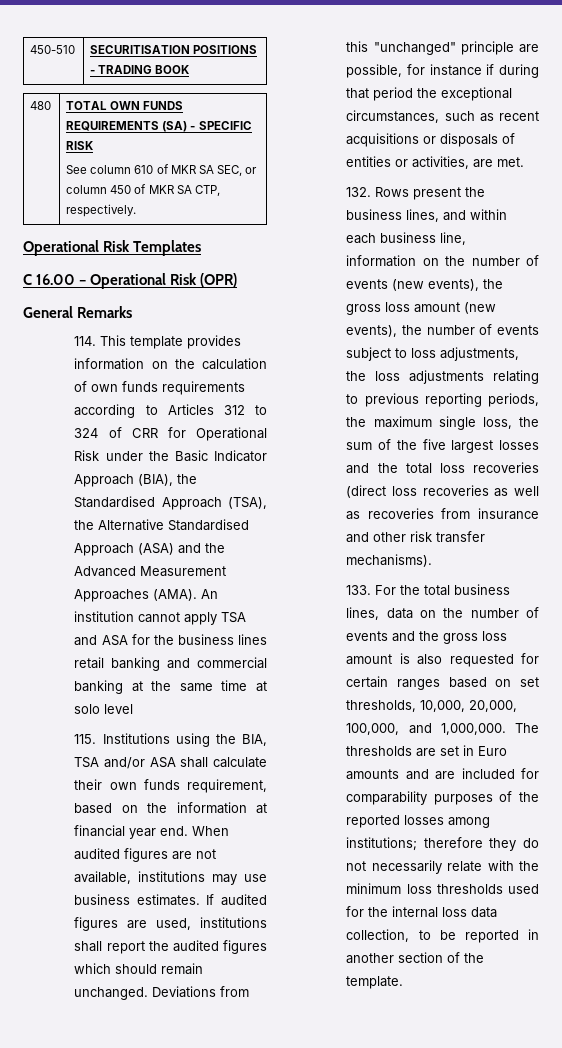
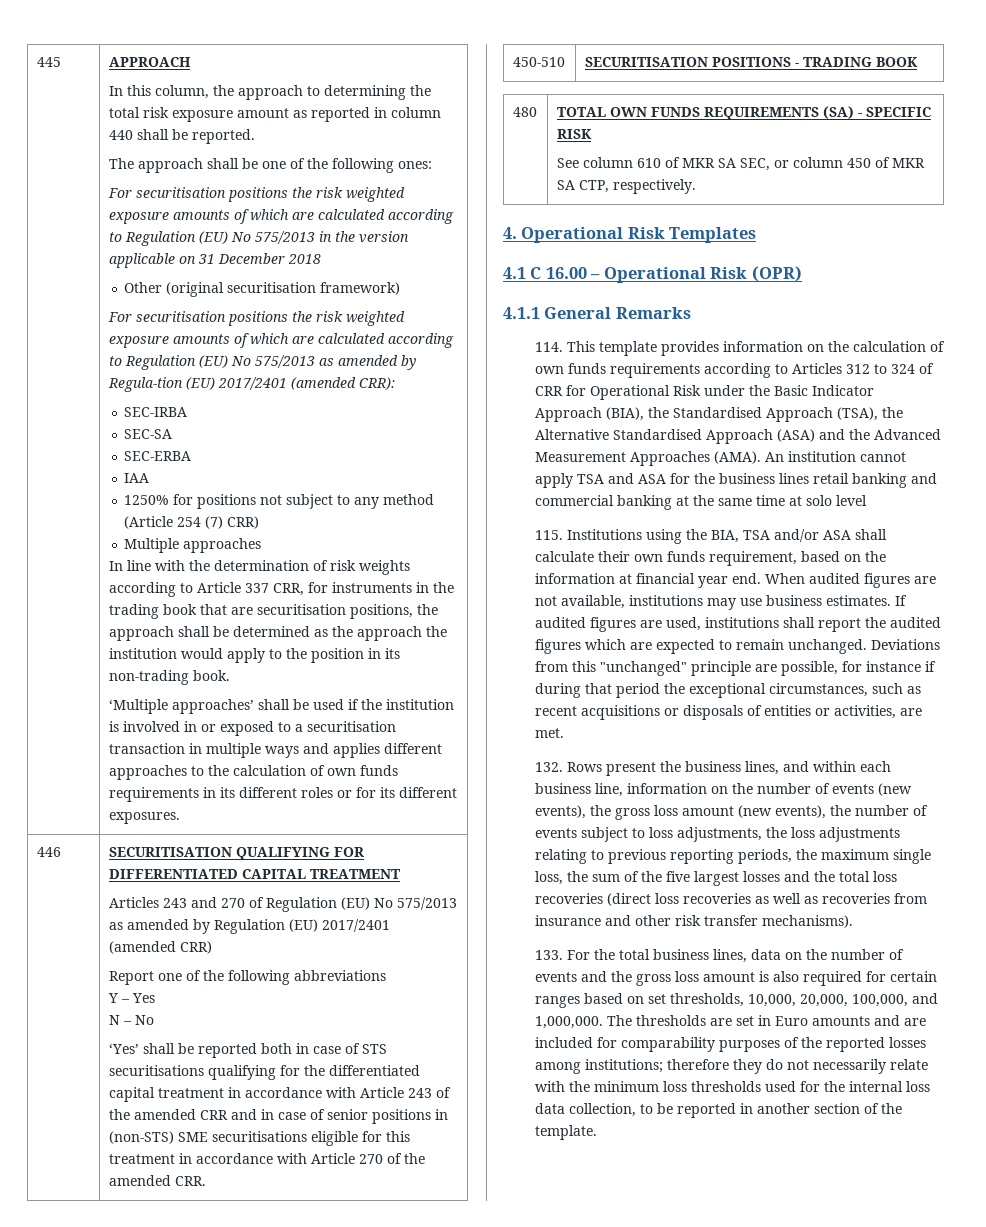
(30, 49) none -> [36,57,61,67] [108,57,191,67] [108,85,431,100] [108,107,441,122] [108,129,255,144] [108,158,432,173] [107,187,405,202] [108,209,454,224] [108,231,409,246] [108,253,321,268] [124,282,401,297] [107,311,405,326] [108,333,454,348] [108,355,416,370] [107,377,395,392] [124,407,188,417] [124,429,173,439] [124,451,192,461] [124,473,150,483] [124,494,435,509] [124,516,260,529] [124,538,262,553] [108,560,410,575] [108,582,454,597] [108,604,438,619] [108,626,447,641] [108,648,400,663] [108,670,230,685] [108,699,454,714] [108,721,396,736] [108,743,442,758] [108,765,398,780] [108,787,457,802] [108,812,180,824] [36,847,61,857] [108,847,364,860] [108,869,400,879] [108,897,457,912] [108,919,390,934] [108,941,212,954] [108,970,386,985] [107,993,155,1003] [108,1015,154,1025] [108,1043,387,1058] [108,1065,420,1080] [108,1087,451,1102] [108,1109,448,1124] [108,1131,410,1146] [108,1153,425,1164] [108,1175,206,1186] 445 | APPROACH // In this column, the approach to determining the total risk exposure amount as reported in column 440 shall be reported. // The approach shall be one of the following ones: // For securitisation positions the risk weighted exposure amounts of which are calculated according to Regulation (EU) No 575/2013 in the version applicable on 31 December 2018 // Other (original securitisation framework) // For securitisation positions the risk weighted exposure amounts of which are calculated according to Regulation (EU) No 575/2013 as amended by Regula-tion (EU) 2017/2401 (amended CRR): // SEC-IRBA // SEC-SA // SEC-ERBA // IAA // 1250% for positions not subject to any method (Article 254 (7) CRR) // Multiple approaches // In line with the determination of risk weights according to Article 337 CRR, for instruments in the trading book that are securitisation positions, the approach shall be determined as the approach the institution would apply to the position in its non-trading book. // ‘Multiple approaches’ shall be used if the institution is involved in or exposed to a securitisation transaction in multiple ways and applies different approaches to the calculation of own funds requirements in its different roles or for its different exposures. // 446 | SECURITISATION QUALIFYING FOR DIFFERENTIATED CAPITAL TREATMENT // Articles 243 and 270 of Regulation (EU) No 575/2013 as amended by Regulation (EU) 2017/2401 (amended CRR) // Report one of the following abbreviations // Y – Yes // N – No // ‘Yes’ shall be reported both in case of STS securitisations qualifying for the differentiated capital treatment in accordance with Article 243 of the amended CRR and in case of senior positions in (non-STS) SME securitisations eligible for this treatment in accordance with Article 270 of the amended CRR. //
(137, 210) none -> [503,227,517,239] 4.
(202, 248) none -> [503,267,526,279] 4.1
(238, 280) none -> [503,307,540,319] 4.1.1
[115,964,158,974] should -> [630,639,733,654] are expected to
[449,654,514,667] requested -> [803,971,863,986] required

